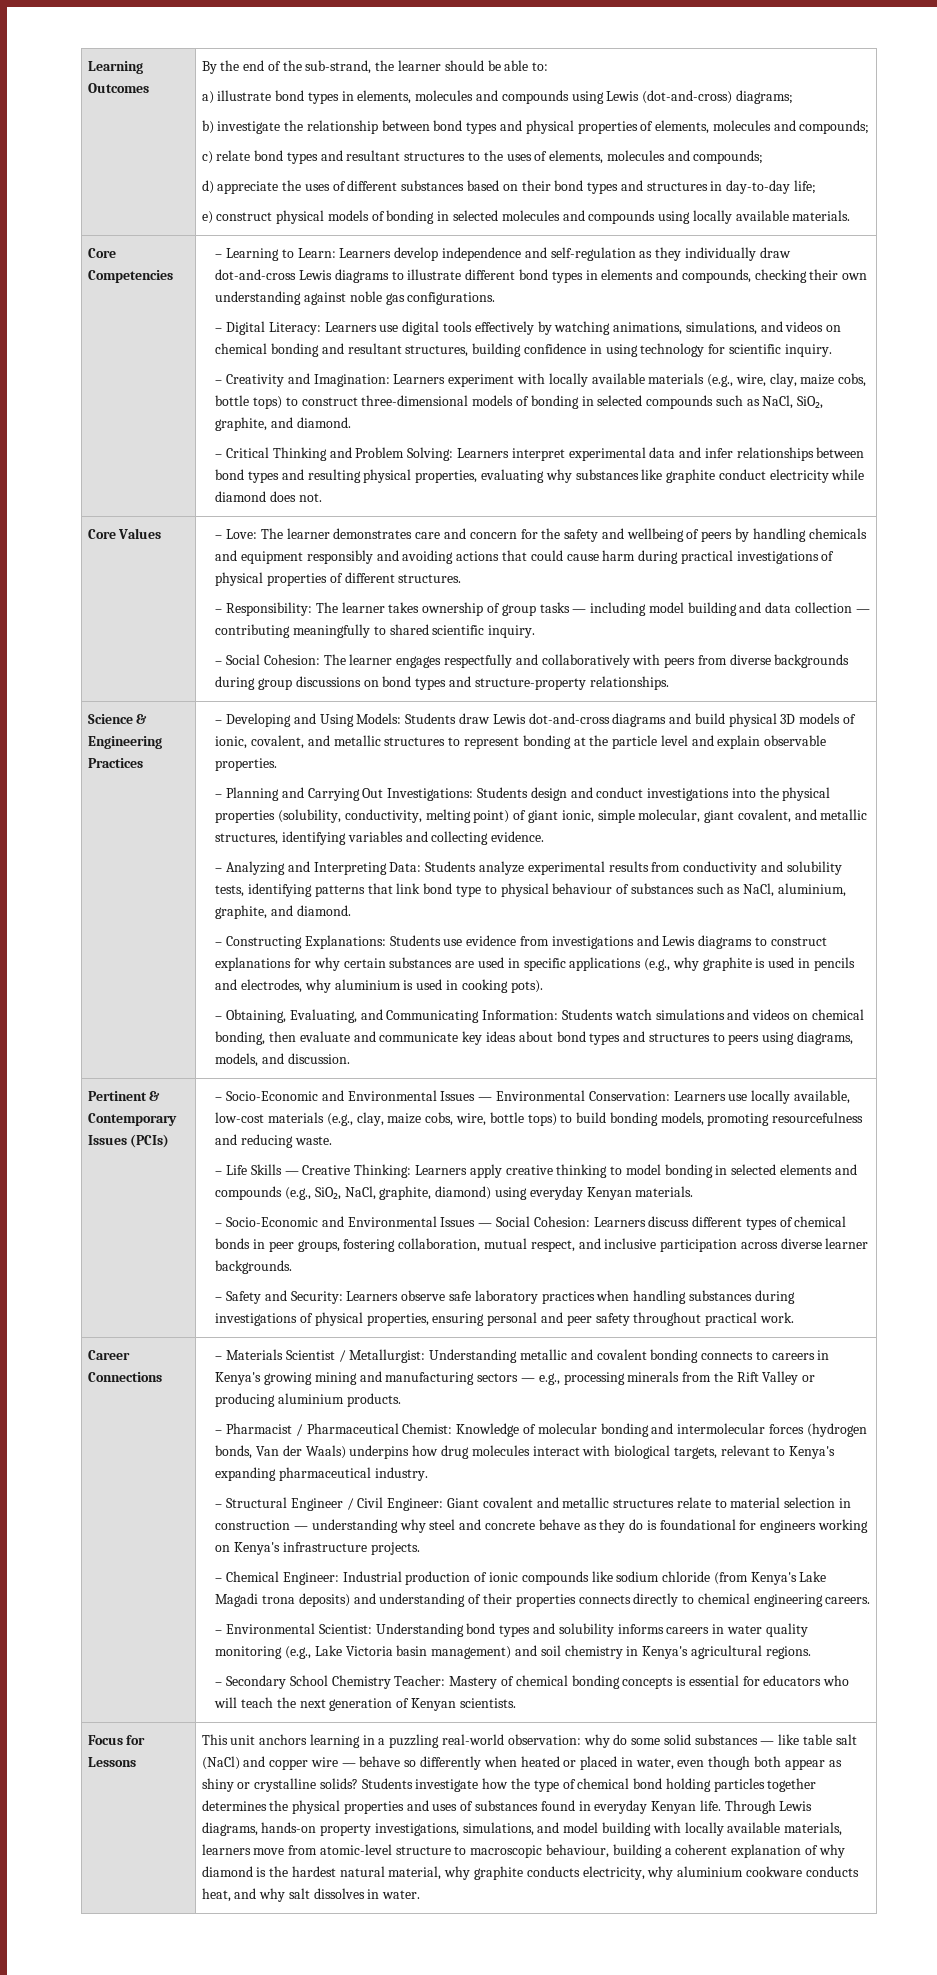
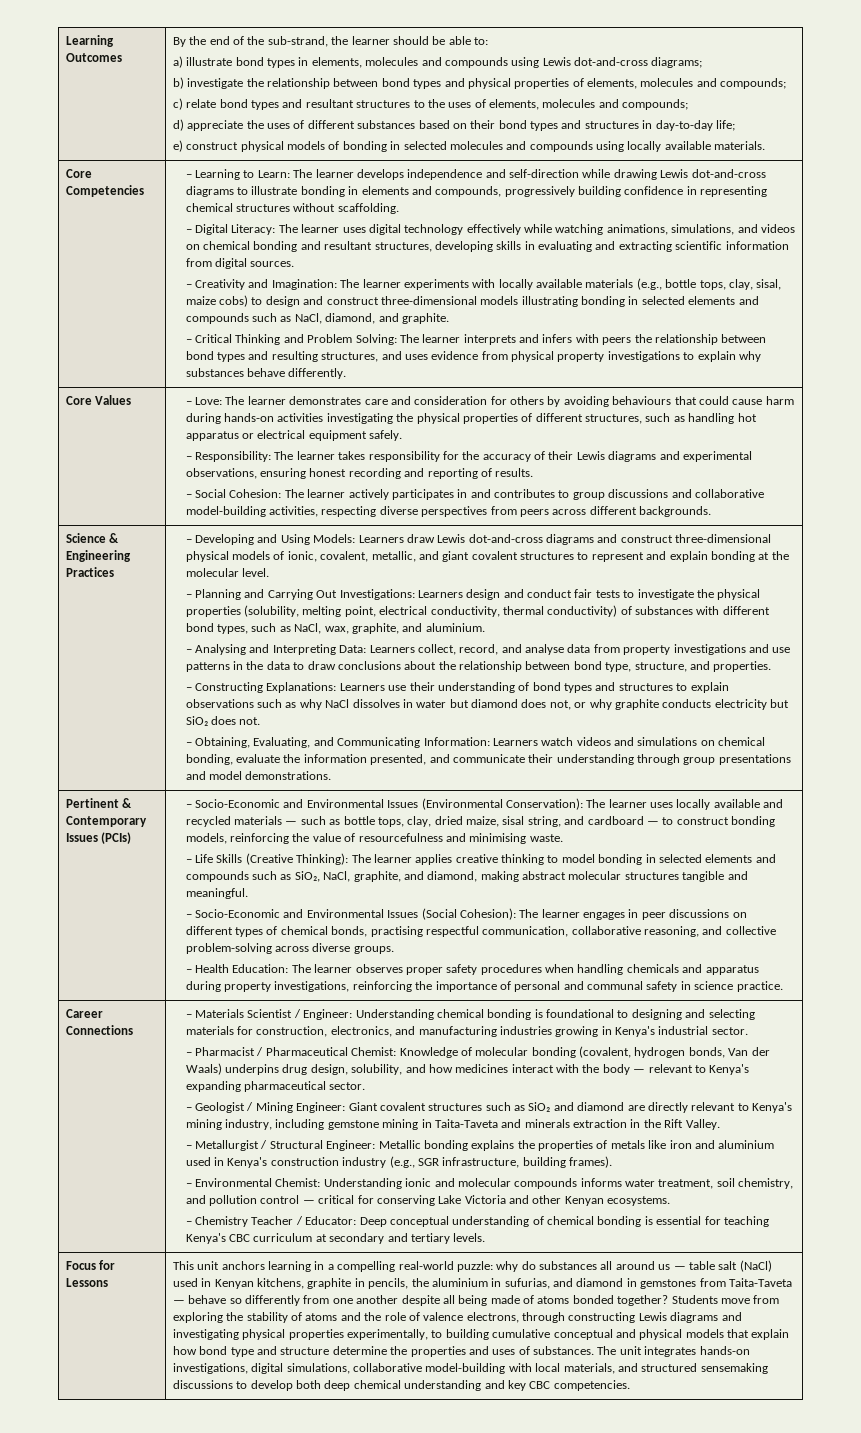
[642,90,733,104] (dot-and-cross) -> [574,57,649,66] dot-and-cross
[339,247,791,261] [215,269,868,283] [215,291,496,305] [215,321,552,335] Learners develop independence and self-regulation as they individually draw dot-and-cross Lewis diagrams to illustrate different bond types in elements and compounds, checking their own understanding against noble gas configurations. // – Digital Literacy: Learners use digital tools effectively by -> [293,169,766,180] [185,186,768,197] [185,203,399,214] [185,224,553,235] The learner develops independence and self-direction while drawing Lewis dot-and-cross diagrams to illustrate bonding in elements and compounds, progressively building confidence in representing chemical structures without scaffolding. // – Digital Literacy: The learner uses digital technology effectively while
[472,343,832,357] building confidence in using technology for scientific inquiry. -> [434,241,789,252] [185,258,295,269] developing skills in evaluating and extracting scientific information from digital sources.
[393,374,515,387] Learners experiment -> [340,279,469,290] The learner experiments
[735,373,867,387] [215,395,298,409] wire, clay, maize cobs, bottle tops) to -> [665,279,782,290] [185,295,324,307] bottle tops, clay, sisal, maize cobs) to design and
[515,395,643,409] of bonding in selected -> [521,296,759,307] illustrating bonding in selected elements and
[797,396,824,409] [215,417,351,431] SiO₂, graphite, and diamond. -> [325,313,449,324] diamond, and graphite.
[456,447,814,461] Learners interpret experimental data and infer relationships -> [399,334,718,345] The learner interprets and infers with peers the relationship
[363,469,865,483] [215,491,322,502] physical properties, evaluating why substances like graphite conduct electricity while diamond does not. -> [321,351,761,362] [185,368,347,379] structures, and uses evidence from physical property investigations to explain why substances behave differently.
[469,528,867,542] [215,550,500,564] concern for the safety and wellbeing of peers by handling chemicals and equipment responsibly and avoiding actions -> [414,396,672,407] consideration for others by avoiding behaviours
[680,550,835,564] [215,572,462,586] practical investigations of physical properties of different structures. -> [224,413,757,424] [185,430,403,441] hands-on activities investigating the physical properties of different structures, such as handling hot apparatus or electrical equipment safely.
[422,602,870,616] [215,624,536,638] ownership of group tasks — including model building and data collection — contributing meaningfully to shared scientific inquiry. -> [368,451,752,462] [185,468,534,479] responsibility for the accuracy of their Lewis diagrams and experimental observations, ensuring honest recording and reporting of results.
[396,654,850,668] [215,676,669,690] engages respectfully and collaboratively with peers from diverse backgrounds during group discussions on bond types and structure-property relationships. -> [348,489,764,500] [185,506,712,517] actively participates in and contributes to group discussions and collaborative model-building activities, respecting diverse perspectives from peers across different backgrounds.
[405,713,457,724] Students -> [358,535,404,543] Learners
[694,713,796,727] build physical 3D -> [620,534,772,543] [185,551,229,562] construct three-dimensional physical
[307,735,381,746] and metallic -> [371,551,518,562] metallic, and giant covalent
(519, 743) none -> [646,551,708,562] and explain
[612,735,827,749] [215,758,278,771] particle level and explain observable properties. -> [185,568,270,577] molecular level.
[476,787,528,798] Students -> [417,590,463,598] Learners
[647,787,831,801] [215,809,868,823] [215,831,545,845] [215,861,286,875] investigations into the physical properties (solubility, conductivity, melting point) of giant ionic, simple molecular, giant covalent, and metallic structures, identifying variables and collecting evidence. // – Analyzing -> [574,589,761,600] [185,605,770,617] [185,623,485,634] [185,644,247,655] fair tests to investigate the physical properties (solubility, melting point, electrical conductivity, thermal conductivity) of substances with different bond types, such as NaCl, wax, graphite, and aluminium. // – Analysing
[425,861,842,875] [215,883,847,897] [215,905,351,919] [215,935,827,949] [215,957,855,971] [215,979,543,993] Students analyze experimental results from conductivity and solubility tests, identifying patterns that link bond type to physical behaviour of substances such as NaCl, aluminium, graphite, and diamond. // – Constructing Explanations: Students use evidence from investigations and Lewis diagrams to construct explanations for why certain substances are used in specific applications (e.g., why graphite is used in pencils and electrodes, why aluminium is used in cooking pots). -> [369,644,791,655] [185,661,772,672] [185,682,729,693] [185,699,790,710] [185,716,261,726] Learners collect, record, and analyse data from property investigations and use patterns in the data to draw conclusions about the relationship between bond type, structure, and properties. // – Constructing Explanations: Learners use their understanding of bond types and structures to explain observations such as why NaCl dissolves in water but diamond does not, or why graphite conducts electricity but SiO₂ does not.
[561,1009,864,1020] [215,1031,854,1045] [215,1053,350,1067] Students watch simulations and videos on chemical bonding, then evaluate and communicate key ideas about bond types and structures to peers using diagrams, models, and discussion. -> [492,737,766,746] [185,754,791,765] [185,771,332,780] Learners watch videos and simulations on chemical bonding, evaluate the information presented, and communicate their understanding through group presentations and model demonstrations.
[478,1090,850,1104] [215,1112,770,1126] — Environmental Conservation: Learners use locally available, low-cost materials (e.g., clay, maize cobs, wire, bottle tops) to build bonding models, promoting -> [421,798,784,810] [185,816,776,827] [185,833,356,844] (Environmental Conservation): The learner uses locally available and recycled materials — such as bottle tops, clay, dried maize, sisal string, and cardboard — to construct bonding models, reinforcing the value of
[241,1134,294,1148] reducing -> [469,833,527,844] minimising
[284,1164,502,1178] — Creative Thinking: Learners apply -> [245,853,453,865] (Creative Thinking): The learner applies
[285,1187,312,1200] (e.g., -> [252,871,292,880] such as
[435,1186,694,1200] [215,1216,847,1230] [215,1238,869,1252] [215,1260,293,1274] [215,1290,795,1304] [215,1312,794,1326] diamond) using everyday Kenyan materials. // – Socio-Economic and Environmental Issues — Social Cohesion: Learners discuss different types of chemical bonds in peer groups, fostering collaboration, mutual respect, and inclusive participation across diverse learner backgrounds. // – Safety and Security: Learners observe safe laboratory practices when handling substances during investigations of physical properties, ensuring personal and peer safety throughout practical work. -> [403,871,748,882] [185,888,248,899] [185,908,747,920] [185,926,776,937] [185,943,394,954] [185,964,759,975] [185,981,783,992] and diamond, making abstract molecular structures tangible and meaningful. // – Socio-Economic and Environmental Issues (Social Cohesion): The learner engages in peer discussions on different types of chemical bonds, practising respectful communication, collaborative reasoning, and collective problem-solving across diverse groups. // – Health Education: The learner observes proper safety procedures when handling chemicals and apparatus during property investigations, reinforcing the importance of personal and communal safety in science practice.
[349,1349,830,1363] [215,1371,816,1385] [215,1393,401,1407] Metallurgist: Understanding metallic and covalent bonding connects to careers in Kenya's growing mining and manufacturing sectors — e.g., processing minerals from the Rift Valley or producing aluminium products. -> [303,1009,755,1020] [185,1026,748,1037] Engineer: Understanding chemical bonding is foundational to designing and selecting materials for construction, electronics, and manufacturing industries growing in Kenya's industrial sector.
[651,1423,867,1437] and intermolecular forces (hydrogen -> [579,1046,686,1058] (covalent, hydrogen
[412,1445,717,1459] how drug molecules interact with biological targets, -> [282,1064,646,1075] drug design, solubility, and how medicines interact with the body —
[374,1467,428,1481] [215,1497,852,1511] [215,1519,869,1533] [215,1542,420,1555] [215,1571,827,1585] [215,1593,871,1607] [215,1623,808,1637] [215,1645,811,1659] [215,1675,498,1689] industry. // – Structural Engineer / Civil Engineer: Giant covalent and metallic structures relate to material selection in construction — understanding why steel and concrete behave as they do is foundational for engineers working on Kenya's infrastructure projects. // – Chemical Engineer: Industrial production of ionic compounds like sodium chloride (from Kenya's Lake Magadi trona deposits) and understanding of their properties connects directly to chemical engineering careers. // – Environmental Scientist: Understanding bond types and solubility informs careers in water quality monitoring (e.g., Lake Victoria basin management) and soil chemistry in Kenya's agricultural regions. // – Secondary School Chemistry Teacher: Mastery -> [329,1082,366,1090] [185,1102,793,1113] [185,1119,720,1130] [185,1140,775,1151] [185,1156,613,1168] [185,1178,794,1189] [185,1195,671,1206] [185,1216,530,1227] sector. // – Geologist / Mining Engineer: Giant covalent structures such as SiO₂ and diamond are directly relevant to Kenya's mining industry, including gemstone mining in Taita-Taveta and minerals extraction in the Rift Valley. // – Metallurgist / Structural Engineer: Metallic bonding explains the properties of metals like iron and aluminium used in Kenya's construction industry (e.g., SGR infrastructure, building frames). // – Environmental Chemist: Understanding ionic and molecular compounds informs water treatment, soil chemistry, and pollution control — critical for conserving Lake Victoria and other Kenyan ecosystems. // – Chemistry Teacher / Educator: Deep conceptual understanding
[622,1677,674,1689] concepts -> (642, 1221) none
[763,1675,850,1686] [214,1697,516,1711] educators who will teach the next generation of Kenyan scientists. -> [723,1216,769,1227] [185,1233,486,1244] teaching Kenya's CBC curriculum at secondary and tertiary levels.
[389,1734,857,1748] [201,1756,842,1770] [201,1778,817,1792] [201,1800,813,1814] [201,1822,843,1836] [201,1844,845,1858] [201,1866,859,1880] [201,1888,421,1902] puzzling real-world observation: why do some solid substances — like table salt (NaCl) and copper wire — behave so differently when heated or placed in water, even though both appear as shiny or crystalline solids? Students investigate how the type of chemical bond holding particles together determines the physical properties and uses of substances found in everyday Kenyan life. Through Lewis diagrams, hands-on property investigations, simulations, and model building with locally available materials, learners move from atomic-level structure to macroscopic behaviour, building a coherent explanation of why diamond is the hardest natural material, why graphite conducts electricity, why aluminium cookware conducts heat, and why salt dissolves in water. -> [337,1260,772,1272] [172,1278,792,1289] [172,1295,780,1306] [172,1312,742,1323] [172,1329,790,1340] [172,1346,750,1357] [172,1363,768,1374] [172,1380,630,1391] compelling real-world puzzle: why do substances all around us — table salt (NaCl) used in Kenyan kitchens, graphite in pencils, the aluminium in sufurias, and diamond in gemstones from Taita-Taveta — behave so differently from one another despite all being made of atoms bonded together? Students move from exploring the stability of atoms and the role of valence electrons, through constructing Lewis diagrams and investigating physical properties experimentally, to building cumulative conceptual and physical models that explain how bond type and structure determine the properties and uses of substances. The unit integrates hands-on investigations, digital simulations, collaborative model-building with local materials, and structured sensemaking discussions to develop both deep chemical understanding and key CBC competencies.

